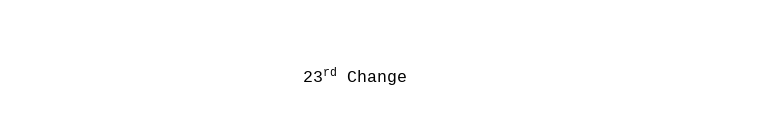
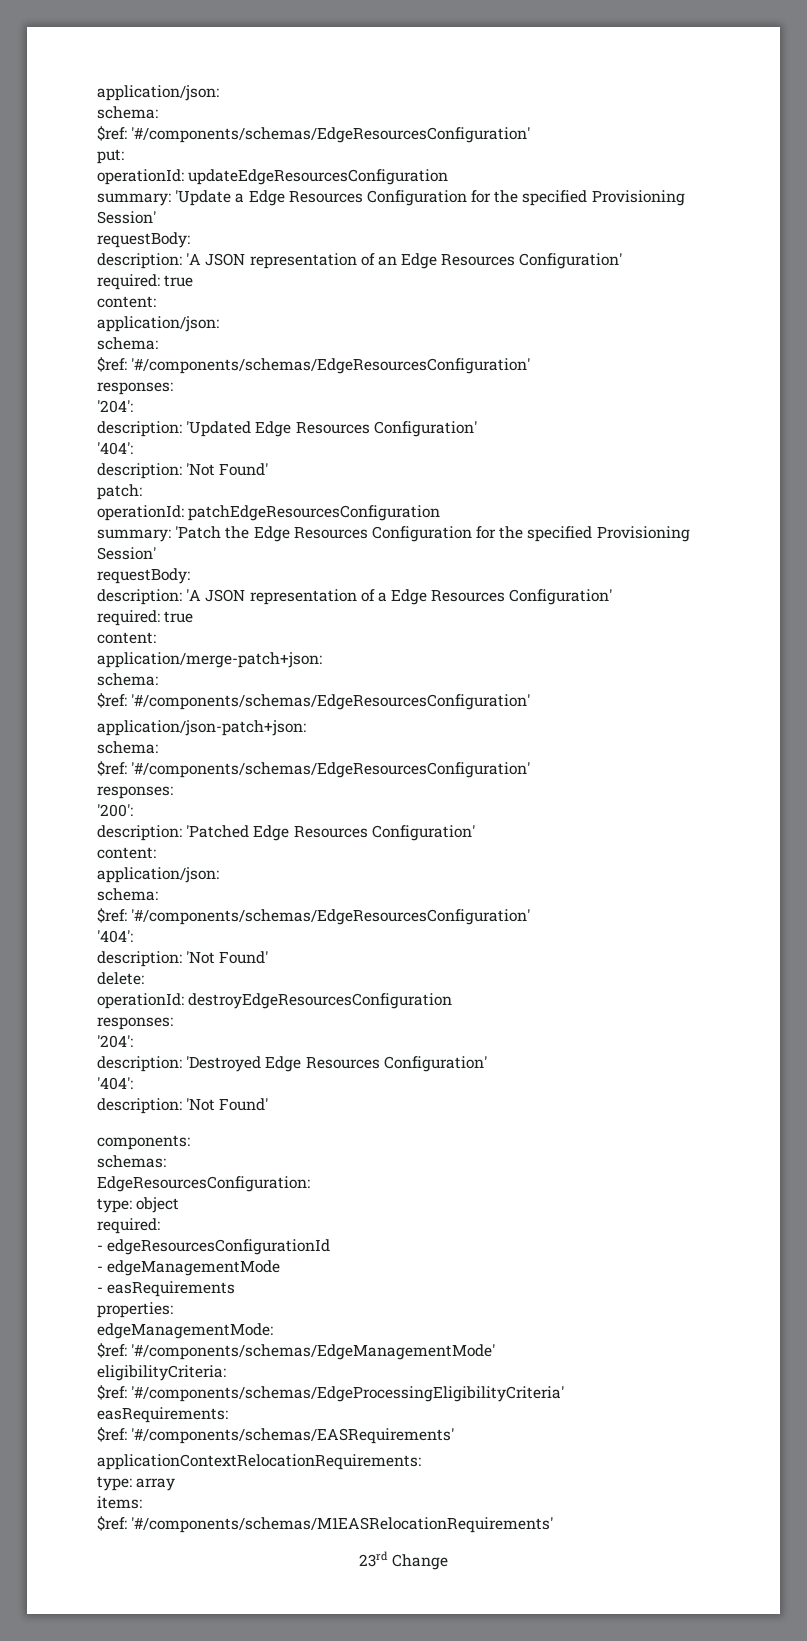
(302, 74) none -> [97,85,219,101] [97,106,158,119] [97,126,531,143] [97,149,124,164] [97,169,449,185] [97,190,685,206] [97,211,156,224] [97,232,190,248] [97,253,623,269] [97,274,194,290] [97,296,156,308] [97,316,219,332] [97,337,158,350] [97,357,531,374] [97,382,173,395] [97,400,133,413] [97,421,477,437] [97,442,133,455] [97,463,269,479] [97,484,142,500] [97,505,441,521] [97,526,690,542] [97,547,156,560] [97,568,190,584] [97,589,613,605] [97,610,194,626] [97,632,156,644] [97,652,322,668] [97,673,158,686] [97,693,531,710] [97,720,306,736] [97,741,158,754] [97,761,531,778] [97,786,173,799] [97,804,133,817] [97,825,475,841] [97,847,156,859] [97,867,219,883] [97,888,158,901] [97,908,531,925] [97,930,133,943] [97,951,269,967] [97,972,144,985] [97,993,453,1009] [97,1017,173,1030] [97,1035,133,1048] [97,1056,487,1072] [97,1077,133,1090] [97,1098,269,1114] [97,1135,190,1150] [97,1155,166,1168] [97,1176,310,1192] [97,1197,180,1213] [97,1218,160,1234] [97,1239,331,1255] [97,1260,281,1276] [97,1281,236,1297] [97,1302,173,1318] [97,1323,273,1339] [97,1343,496,1360] [97,1365,226,1381] [97,1385,565,1402] [97,1407,228,1423] [97,1427,455,1444] [97,1454,421,1470] [97,1476,176,1491] [97,1496,142,1509] [97,1516,554,1533] application/json: // schema: // $ref: '#/components/schemas/EdgeResourcesConfiguration' // put: // operationId: updateEdgeResourcesConfiguration // summary: 'Update a Edge Resources Configuration for the specified Provisioning Session' // requestBody: // description: 'A JSON representation of an Edge Resources Configuration' // required: true // content: // application/json: // schema: // $ref: '#/components/schemas/EdgeResourcesConfiguration' // responses: // '204': // description: 'Updated Edge Resources Configuration' // '404': // description: 'Not Found' // patch: // operationId: patchEdgeResourcesConfiguration // summary: 'Patch the Edge Resources Configuration for the specified Provisioning Session' // requestBody: // description: 'A JSON representation of a Edge Resources Configuration' // required: true // content: // application/merge-patch+json: // schema: // $ref: '#/components/schemas/EdgeResourcesConfiguration' // application/json-patch+json: // schema: // $ref: '#/components/schemas/EdgeResourcesConfiguration' // responses: // '200': // description: 'Patched Edge Resources Configuration' // content: // application/json: // schema: // $ref: '#/components/schemas/EdgeResourcesConfiguration' // '404': // description: 'Not Found' // delete: // operationId: destroyEdgeResourcesConfiguration // responses: // '204': // description: 'Destroyed Edge Resources Configuration' // '404': // description: 'Not Found' // components: // schemas: // EdgeResourcesConfiguration: // type: object // required: // - edgeResourcesConfigurationId // - edgeManagementMode // - easRequirements // properties: // edgeManagementMode: // $ref: '#/components/schemas/EdgeManagementMode' // eligibilityCriteria: // $ref: '#/components/schemas/EdgeProcessingEligibilityCriteria' // easRequirements: // $ref: '#/components/schemas/EASRequirements' // applicationContextRelocationRequirements: // type: array // items: // $ref: '#/components/schemas/M1EASRelocationRequirements' //

